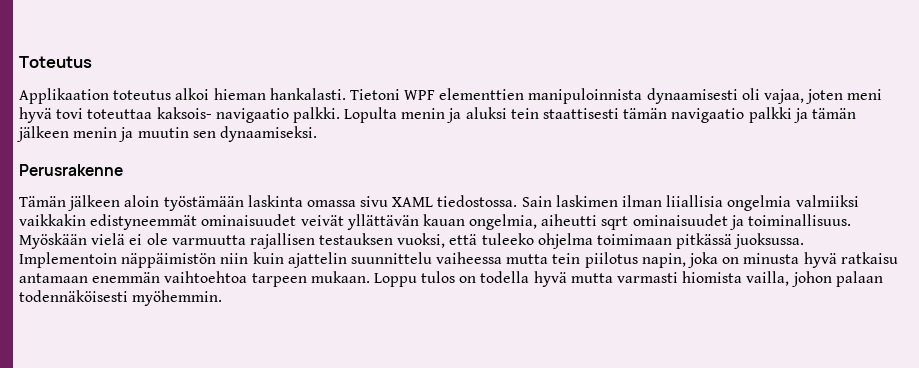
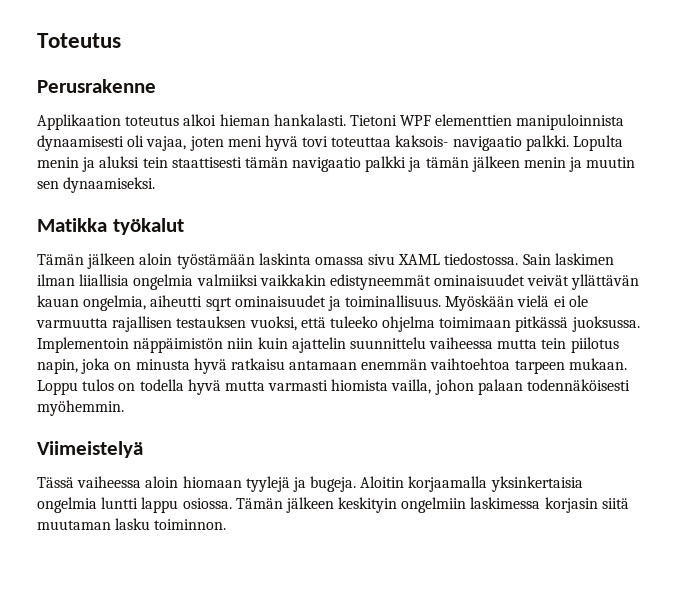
(92, 62) none -> [37,79,156,93] // Perusrakenne
[19,164,123,176] Perusrakenne -> [37,218,184,235] Matikka työkalut
(223, 298) none -> [37,441,143,458] [37,476,583,492] [37,497,629,513] [37,518,227,530] // Viimeistelyä // Tässä vaiheessa aloin hiomaan tyylejä ja bugeja. Aloitin korjaamalla yksinkertaisia ongelmia luntti lappu osiossa. Tämän jälkeen keskityin ongelmiin laskimessa korjasin siitä muutaman lasku toiminnon.

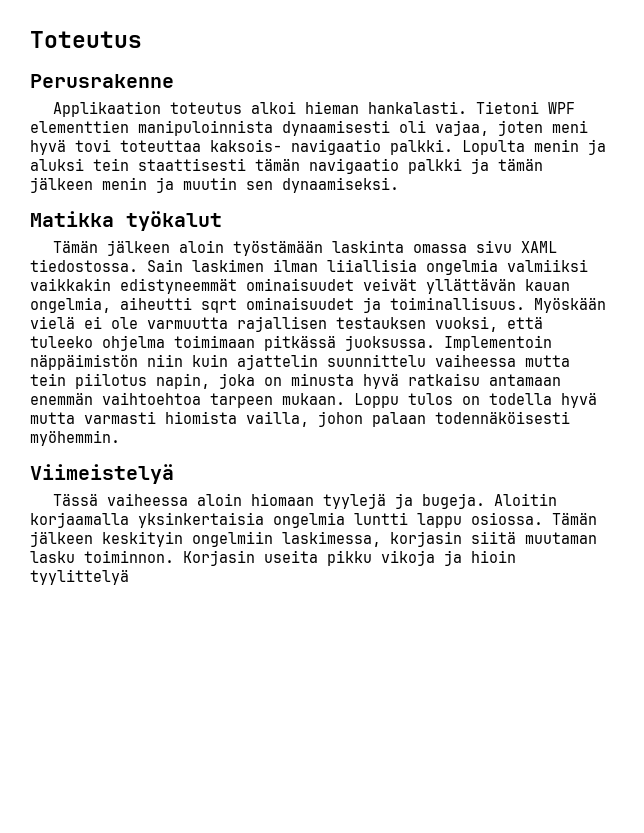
[470,497,541,509] laskimessa -> [282,531,381,547] laskimessa,
(227, 524) none -> [183,550,516,566] [30,569,129,585] Korjasin useita pikku vikoja ja hioin tyylittelyä

